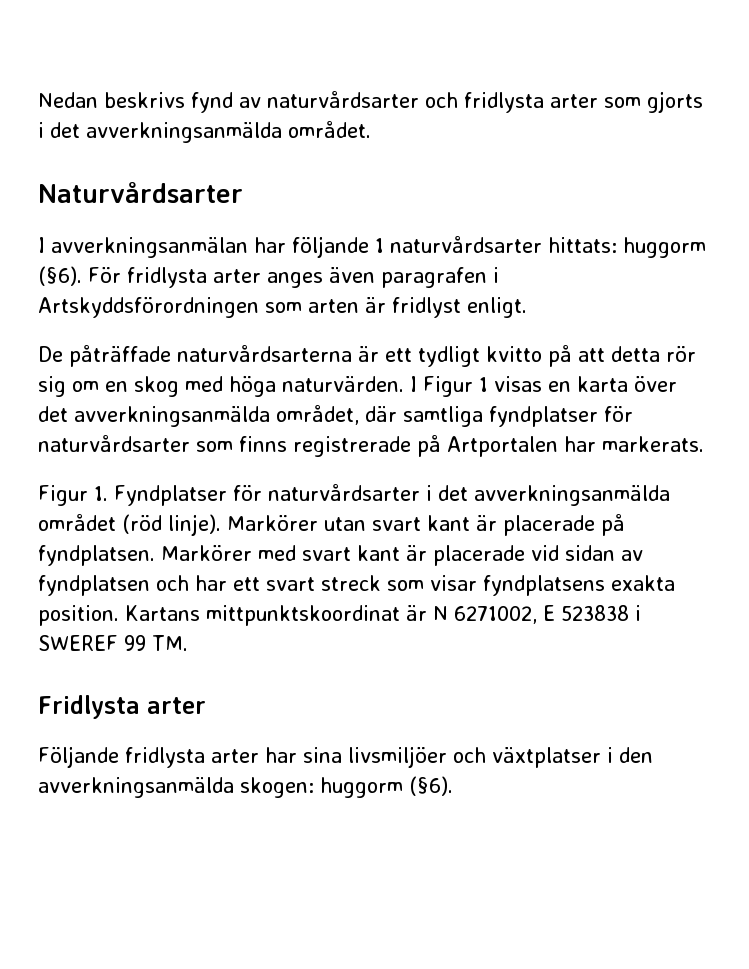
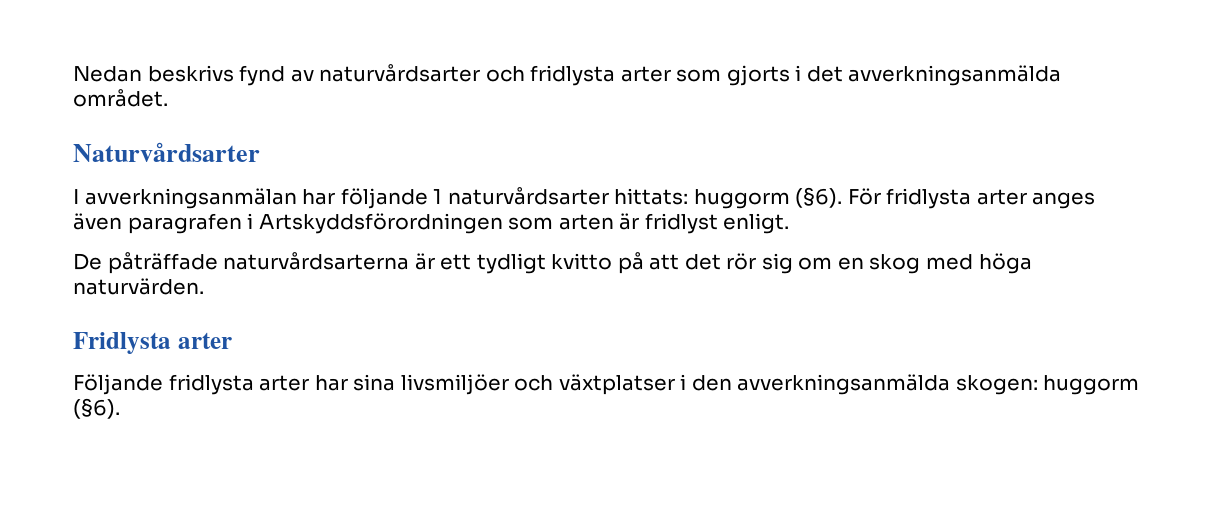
[611,346,660,362] detta -> [684,254,721,270] det
[410,375,677,397] [38,405,633,427] [38,435,704,457] [38,484,670,506] [38,514,625,536] [38,544,643,566] [38,575,675,596] [38,605,641,626] [38,635,188,651] I Figur 1 visas en karta över det avverkningsanmälda området, där samtliga fyndplatser för naturvårdsarter som finns registrerade på Artportalen har markerats. // Figur 1. Fyndplatser för naturvårdsarter i det avverkningsanmälda området (röd linje). Markörer utan svart kant är placerade på fyndplatsen. Markörer med svart kant är placerade vid sidan av fyndplatsen och har ett svart streck som visar fyndplatsens exakta position. Kartans mittpunktskoordinat är N 6271002, E 523838 i SWEREF 99 TM. -> (204, 286) none

